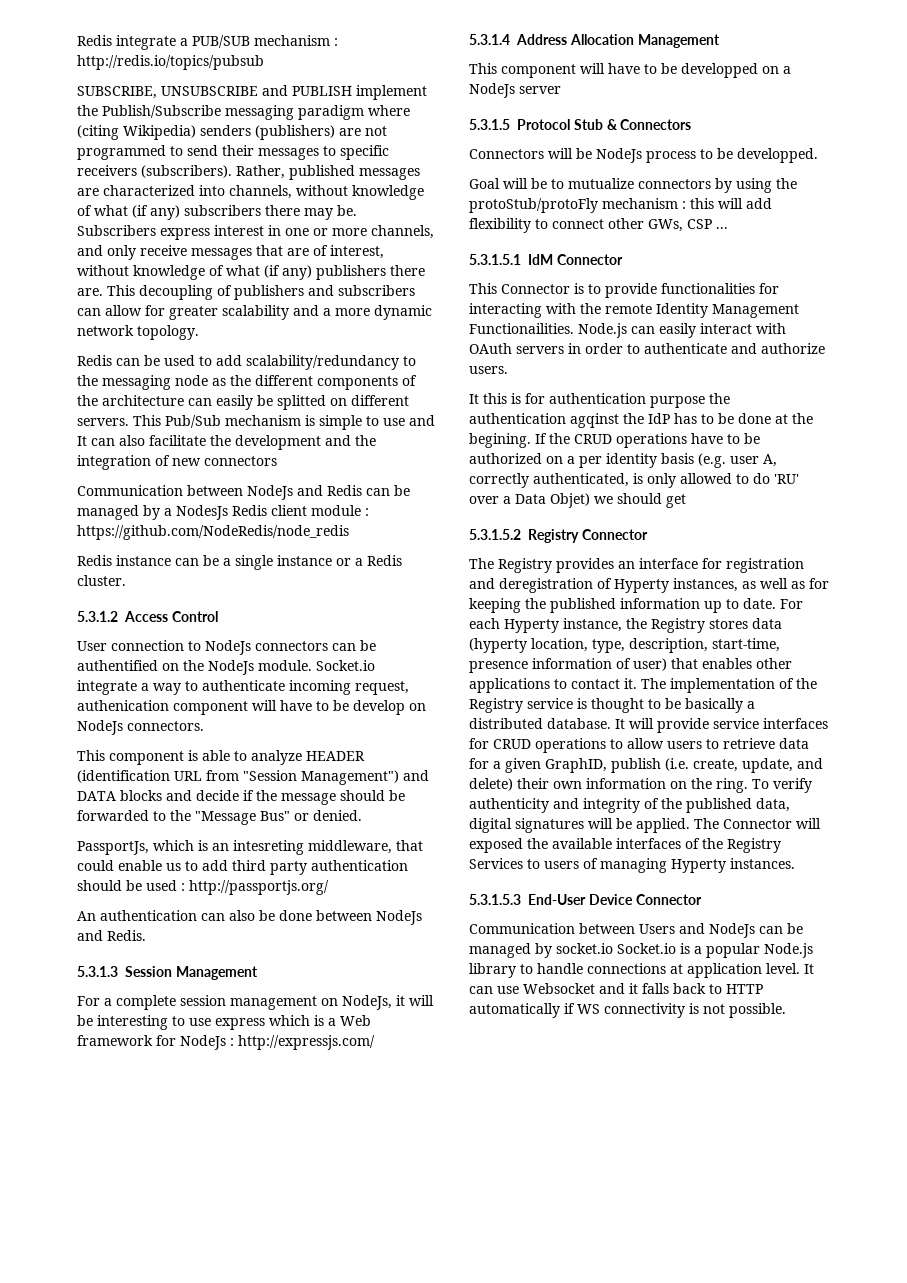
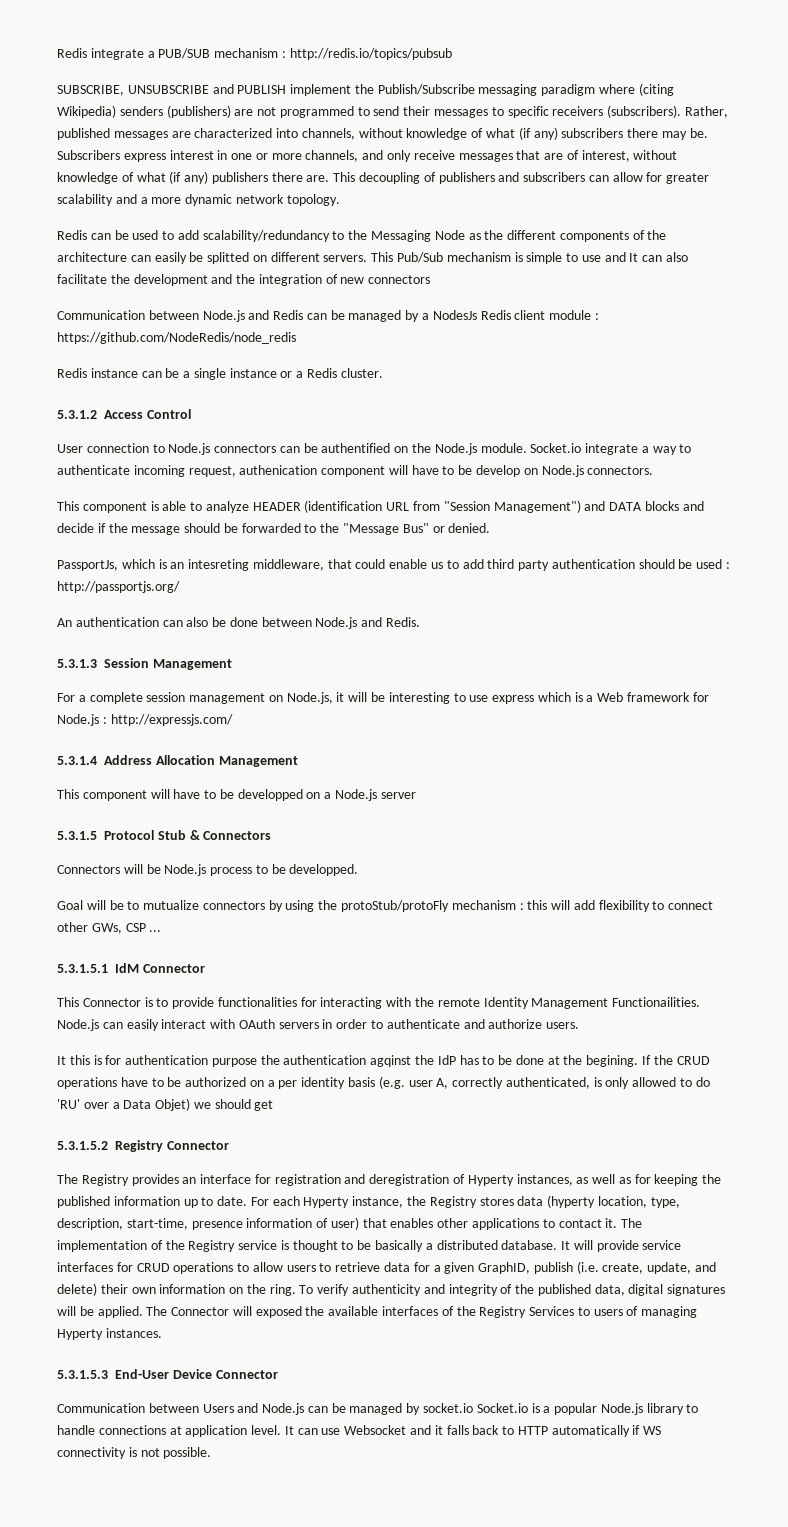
[102,375,208,390] messaging node -> [371,230,465,242] Messaging Node
[247,485,293,500] NodeJs -> [202,310,245,322] Node.js
[205,640,251,655] NodeJs -> [168,443,211,455] Node.js
[208,660,254,675] NodeJs -> [434,443,477,455] Node.js
[77,720,123,735] NodeJs -> [541,465,584,477] Node.js
[376,910,422,925] NodeJs -> [315,617,358,629] Node.js
[342,995,392,1010] NodeJs, -> [286,692,333,704] Node.js,
[180,1035,226,1050] NodeJs -> [57,714,99,726] Node.js
[469,83,515,98] NodeJs -> [335,789,378,801] Node.js
[596,148,642,163] NodeJs -> [164,864,207,876] Node.js
[709,923,755,938] NodeJs -> [262,1403,305,1415] Node.js

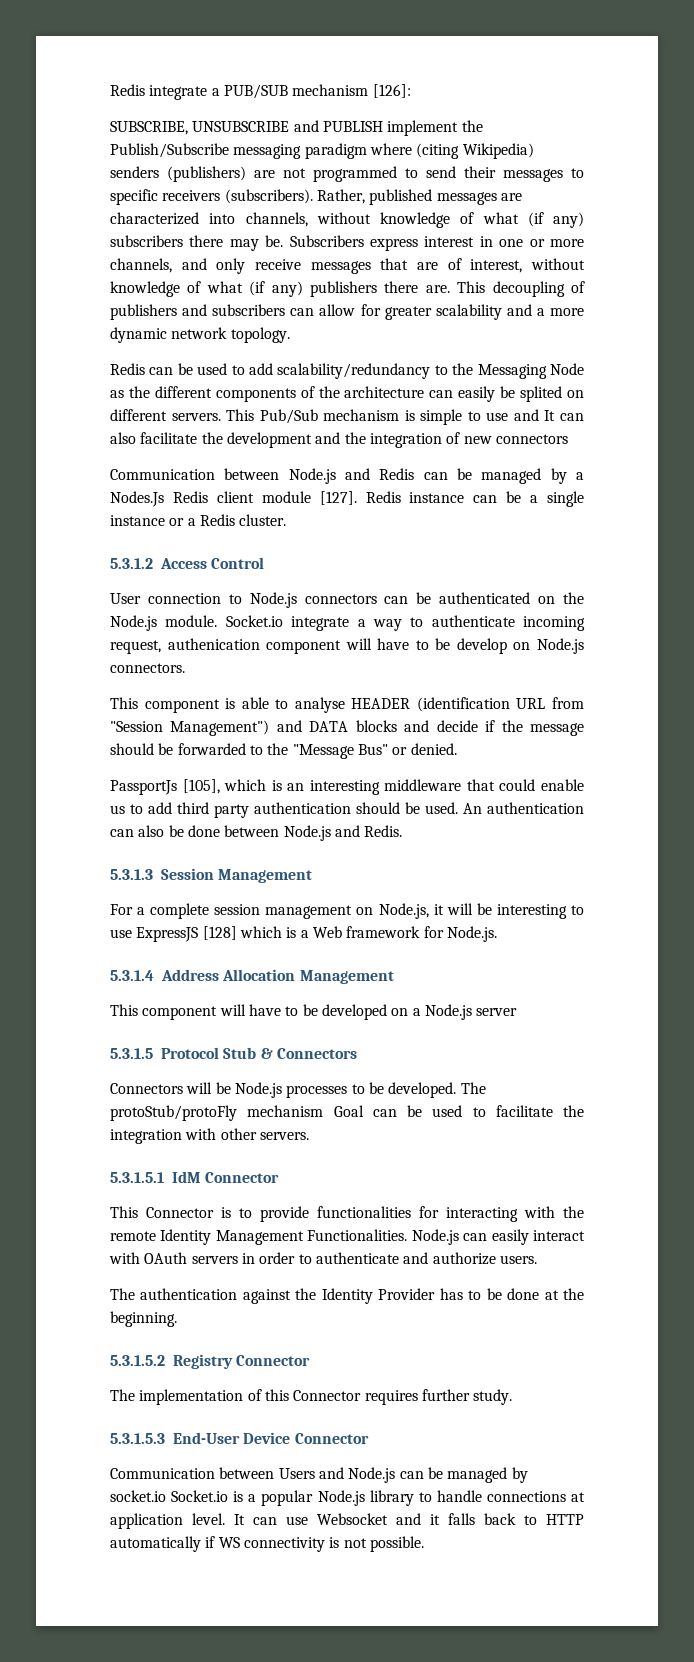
[281,48,452,60] : http://redis.io/topics/pubsub -> [372,84,411,98] [126]:
[207,252,250,264] splitted -> [520,386,563,402] splited
[432,310,477,320] NodesJs -> [110,491,164,507] Nodes.Js
[594,313,599,320] [57,332,296,344] : https://github.com/NodeRedis/node_redis // -> [319,491,357,505] [127].
[321,443,391,453] authentified -> [439,592,531,604] authenticated
[205,501,249,513] analyze -> [294,697,345,713] analyse
[57,560,118,571] PassportJs, -> [110,779,220,795] PassportJs [105],
[188,559,324,571] intesreting middleware, -> [309,779,462,795] interesting middleware
[696,559,731,569] [57,581,180,593] used : http://passportjs.org/ // -> [425,802,458,814] used.
[492,695,535,704] express -> [136,926,237,942] ExpressJS [128]
[57,714,233,726] Node.js : http://expressjs.com/ -> [446,926,497,942] Node.js.
[237,789,303,801] developped -> [321,1004,387,1020] developed
[210,864,359,876] [57,900,714,912] [57,922,162,934] process to be developped. // Goal will be to mutualize connectors by using the protoStub/protoFly mechanism : this will add flexibility to connect other GWs, CSP ... -> [286,1082,486,1098] [110,1105,584,1121] [110,1128,309,1144] processes to be developed. The protoStub/protoFly mechanism Goal can be used to facilitate the integration with other servers.
[612,997,701,1007] Functionailities. -> [307,1229,408,1241] Functionalities.
[57,1055,456,1067] It this is for authentication purpose the authentication agqinst the IdP -> [110,1288,436,1304] The authentication against the Identity Provider
[586,1055,710,1067] [57,1076,710,1089] [57,1098,274,1111] [57,1140,229,1152] [57,1174,722,1186] [57,1195,680,1208] [57,1217,643,1230] [57,1240,682,1252] [57,1261,717,1274] [57,1283,726,1296] [57,1306,698,1318] [57,1328,162,1340] begining. If the CRUD operations have to be authorized on a per identity basis (e.g. user A, correctly authenticated, is only allowed to do 'RU' over a Data Objet) we should get // 5.3.1.5.2 Registry Connector // The Registry provides an interface for registration and deregistration of Hyperty instances, as well as for keeping the published information up to date. For each Hyperty instance, the Registry stores data (hyperty location, type, description, start-time, presence information of user) that enables other applications to contact it. The implementation of the Registry service is thought to be basically a distributed database. It will provide service interfaces for CRUD operations to allow users to retrieve data for a given GraphID, publish (i.e. create, update, and delete) their own information on the ring. To verify authenticity and integrity of the published data, digital signatures will be applied. The Connector will exposed the available interfaces of the Registry Services to users of managing Hyperty instances. -> [110,1311,177,1327] [110,1354,311,1369] [110,1389,513,1405] beginning. // 5.3.1.5.2 Registry Connector // The implementation of this Connector requires further study.

